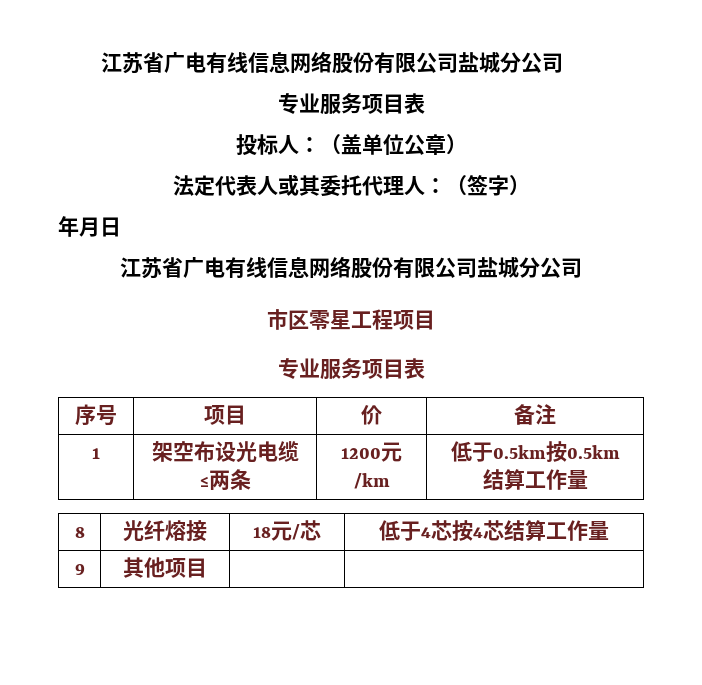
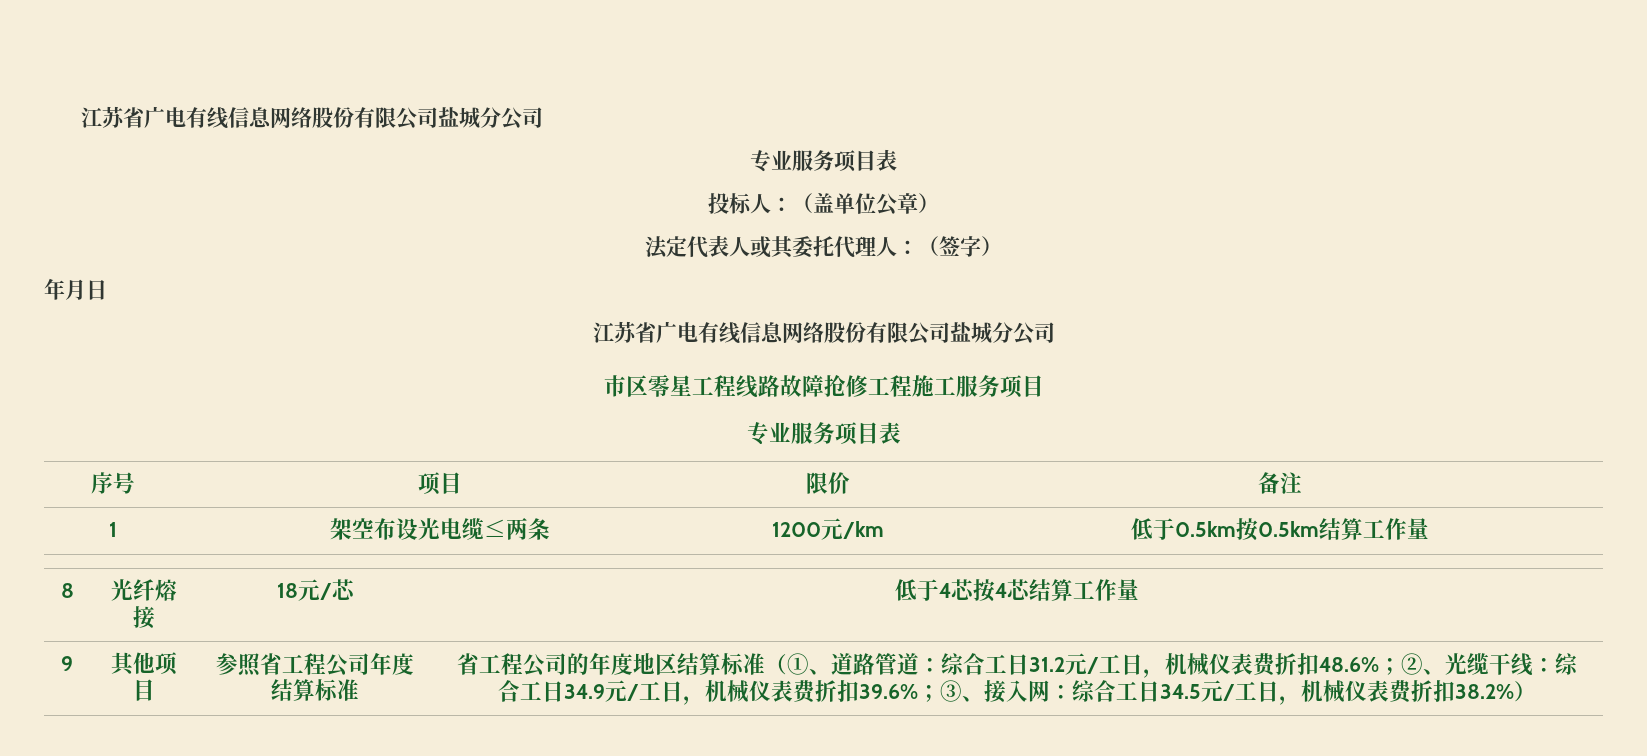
(393, 319) none -> [735,374,1000,398] 线路故障抢修工程施工服务
(246, 415) none -> [806,472,828,494] 限
(207, 568) | -> [216,652,414,677] [271,679,359,701] [457,652,1578,678] [498,680,1536,705] 参照省工程公司年度结算标准 | 省工程公司的年度地区结算标准（①、道路管道：综合工日31.2元/工日，机械仪表费折扣48.6%；②、光缆干线：综合工日34.9元/工日，机械仪表费折扣39.6%；③、接入网：综合工日34.5元/工日，机械仪表费折扣38.2%）

